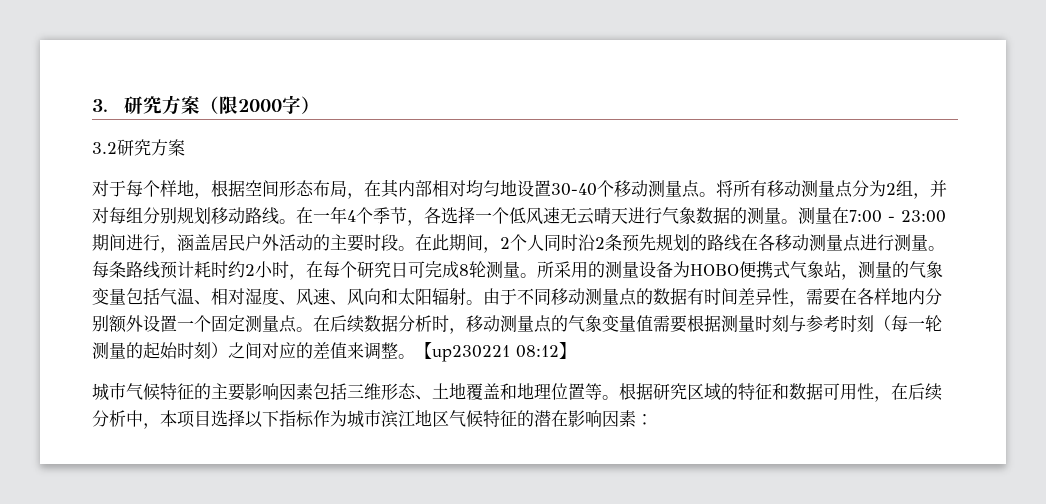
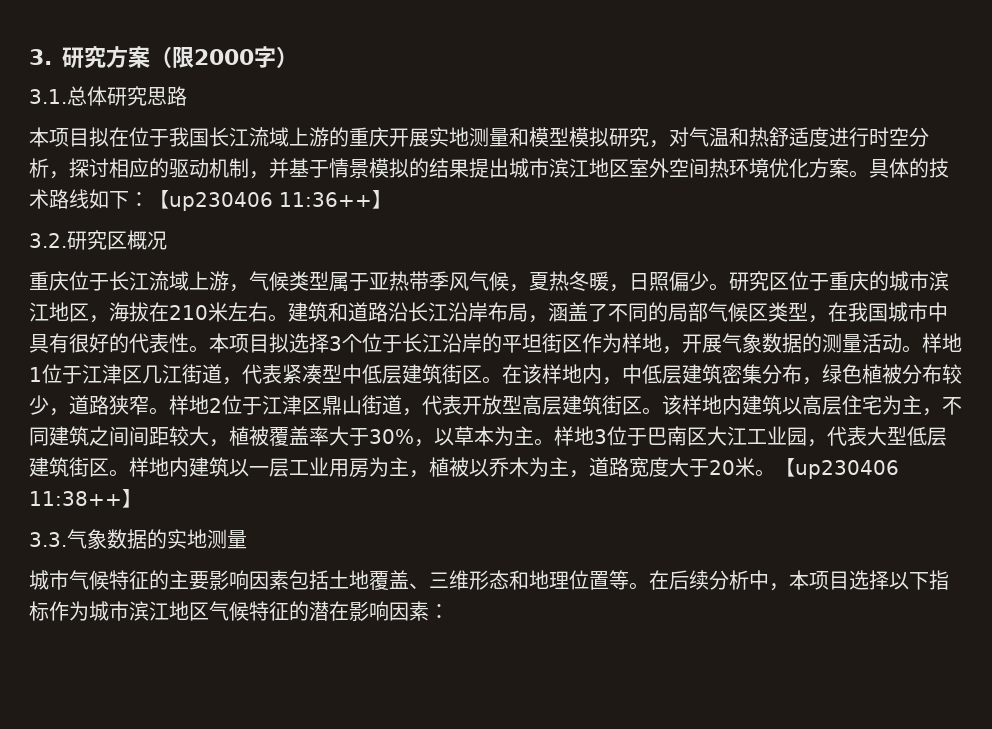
[92,139,185,156] [92,179,947,199] [92,206,946,226] [92,234,945,253] [92,261,943,280] [92,288,942,307] [92,315,942,334] [92,342,576,362] 3.2研究方案 // 对于每个样地，根据空间形态布局，在其内部相对均匀地设置30-40个移动测量点。将所有移动测量点分为2组，并对每组分别规划移动路线。在一年4个季节，各选择一个低风速无云晴天进行气象数据的测量。测量在7:00 - 23:00期间进行，涵盖居民户外活动的主要时段。在此期间，2个人同时沿2条预先规划的路线在各移动测量点进行测量。每条路线预计耗时约2小时，在每个研究日可完成8轮测量。所采用的测量设备为HOBO便携式气象站，测量的气象变量包括气温、相对湿度、风速、风向和太阳辐射。由于不同移动测量点的数据有时间差异性，需要在各样地内分别额外设置一个固定测量点。在后续数据分析时，移动测量点的气象变量值需要根据测量时刻与参考时刻（每一轮测量的起始时刻）之间对应的差值来调整。【up230221 08:12】 -> [29,86,187,106] [29,127,929,148] [29,158,949,179] [29,189,392,211] [29,230,167,250] [29,271,949,292] [29,302,948,323] [29,333,962,354] [29,364,962,385] [29,395,962,416] [29,426,947,447] [29,457,899,479] [29,489,142,508] [29,529,247,549] 3.1.总体研究思路 // 本项目拟在位于我国长江流域上游的重庆开展实地测量和模型模拟研究，对气温和热舒适度进行时空分析，探讨相应的驱动机制，并基于情景模拟的结果提出城市滨江地区室外空间热环境优化方案。具体的技术路线如下：【up230406 11:36++】 // 3.2.研究区概况 // 重庆位于长江流域上游，气候类型属于亚热带季风气候，夏热冬暖，日照偏少。研究区位于重庆的城市滨江地区，海拔在210米左右。建筑和道路沿长江沿岸布局，涵盖了不同的局部气候区类型，在我国城市中具有很好的代表性。本项目拟选择3个位于长江沿岸的平坦街区作为样地，开展气象数据的测量活动。样地1位于江津区几江街道，代表紧凑型中低层建筑街区。在该样地内，中低层建筑密集分布，绿色植被分布较少，道路狭窄。样地2位于江津区鼎山街道，代表开放型高层建筑街区。该样地内建筑以高层住宅为主，不同建筑之间间距较大，植被覆盖率大于30%，以草本为主。样地3位于巴南区大江工业园，代表大型低层建筑街区。样地内建筑以一层工业用房为主，植被以乔木为主，道路宽度大于20米。【up230406 11:38++】 // 3.3.气象数据的实地测量
[347,383,891,402] 三维形态、土地覆盖和地理位置等。根据研究区域的特征和数据可用性， -> [329,570,649,590] 土地覆盖、三维形态和地理位置等。

